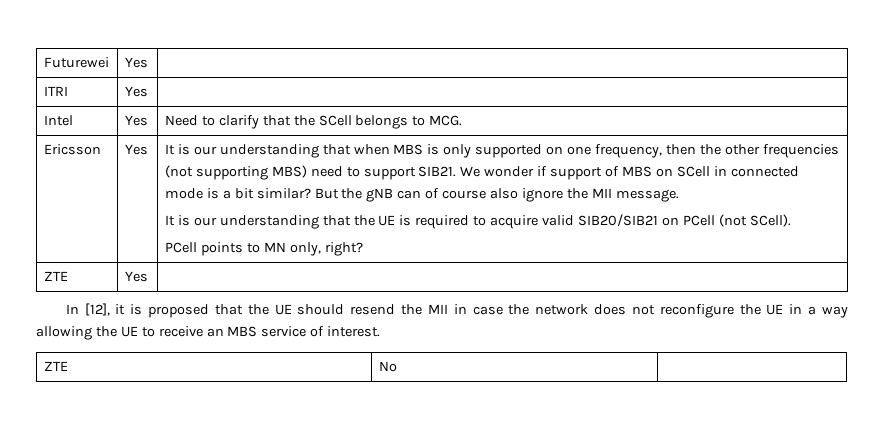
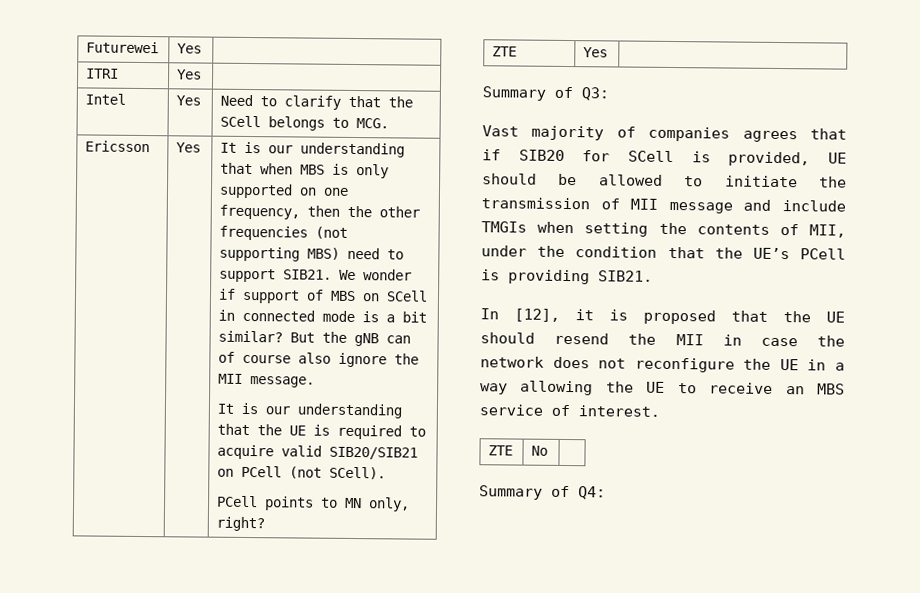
(148, 276) none -> [482,86,609,101] [482,125,847,143] [482,149,847,167] [482,173,847,188] [481,197,846,214] [481,221,846,238] [481,245,846,260] [481,269,653,285] // Summary of Q3: // Vast majority of companies agrees that if SIB20 for SCell is provided, UE should be allowed to initiate the transmission of MII message and include TMGIs when setting the contents of MII, under the condition that the UE’s PCell is providing SIB21.
(397, 366) none -> [479,485,606,500] // Summary of Q4:

